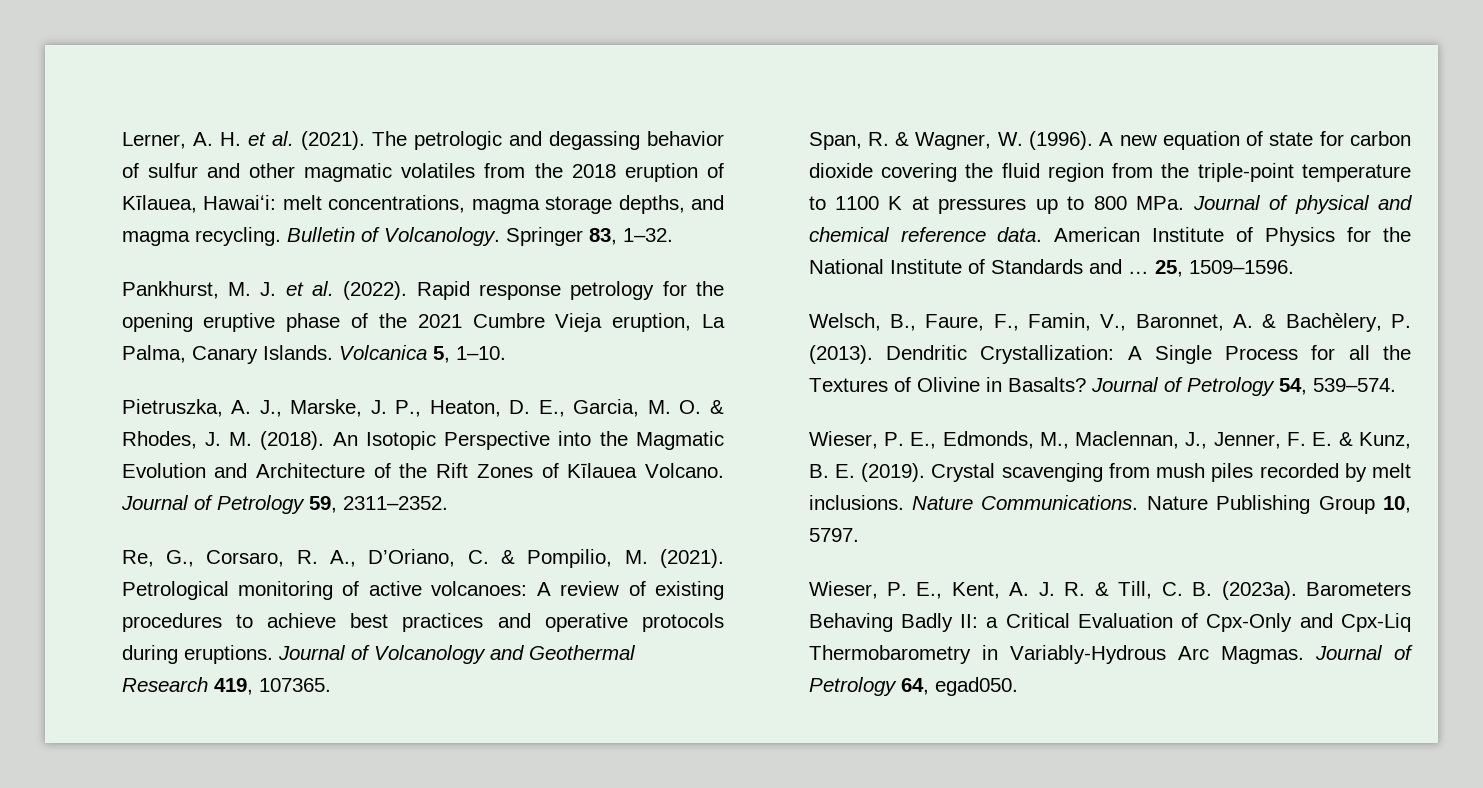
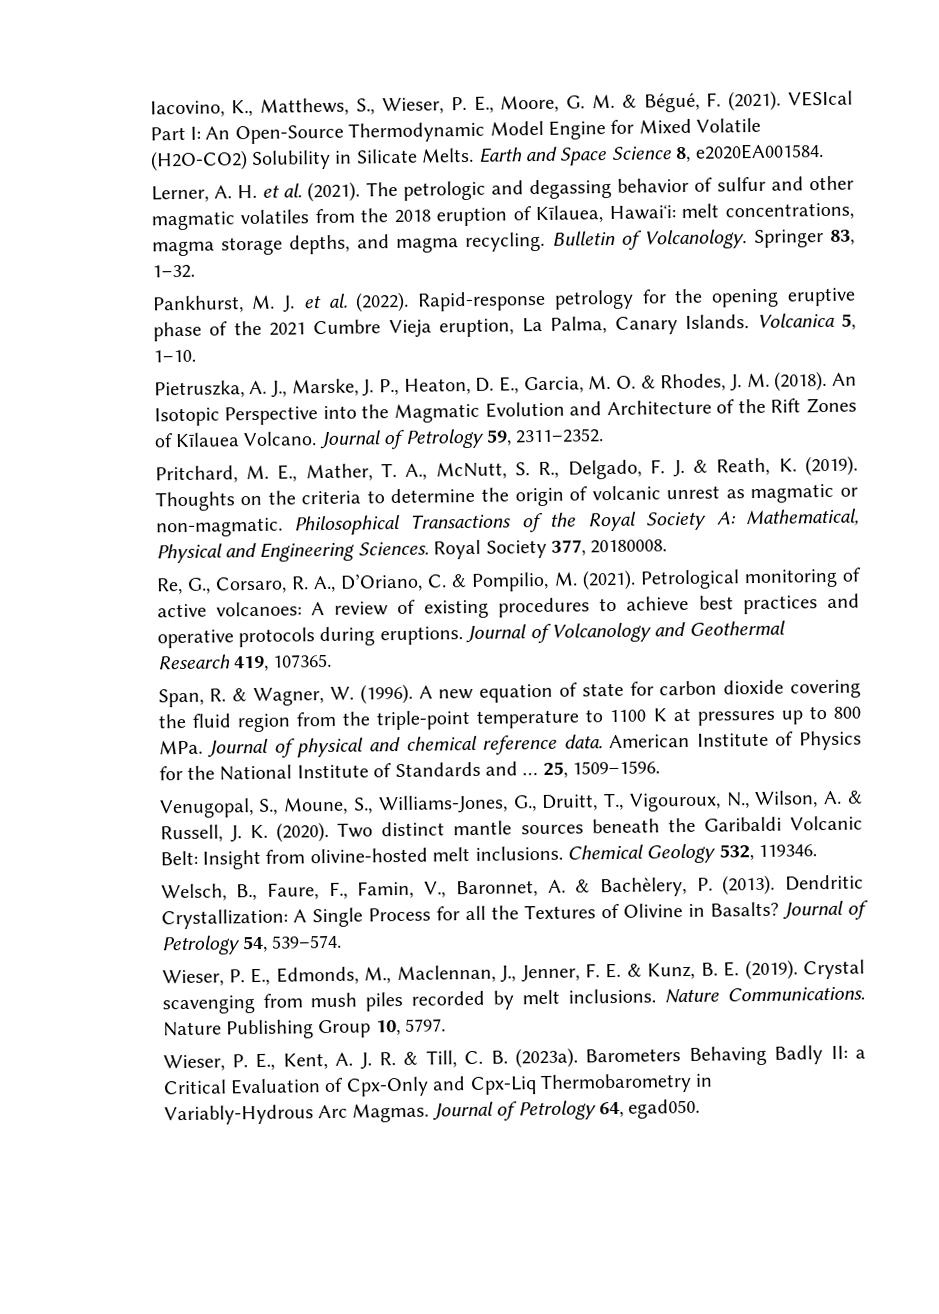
(121, 140) none -> [149,90,853,118] [149,117,762,145] [149,143,824,172] Iacovino, K., Matthews, S., Wieser, P. E., Moore, G. M. & Bégué, F. (2021). VESIcal Part I: An Open-Source Thermodynamic Model Engine for Mixed Volatile (H2O-CO2) Solubility in Silicate Melts. Earth and Space Science 8, e2020EA001584. //
[416,281,561,300] Rapid response -> [417,290,547,312] Rapid-response
(448, 503) none -> [154,455,859,484] [154,483,858,512] [155,508,860,538] [155,539,668,564] // Pritchard, M. E., Mather, T. A., McNutt, S. R., Delgado, F. J. & Reath, K. (2019). Thoughts on the criteria to determine the origin of volcanic unrest as magmatic or non-magmatic. Philosophical Transactions of the Royal Society A: Mathematical, Physical and Engineering Sciences. Royal Society 377, 20180008.
(1294, 267) none -> [158,790,864,819] [159,815,863,843] [159,843,818,870] // Venugopal, S., Moune, S., Williams-Jones, G., Druitt, T., Vigouroux, N., Wilson, A. & Russell, J. K. (2020). Two distinct mantle sources beneath the Garibaldi Volcanic Belt: Insight from olivine-hosted melt inclusions. Chemical Geology 532, 119346.

